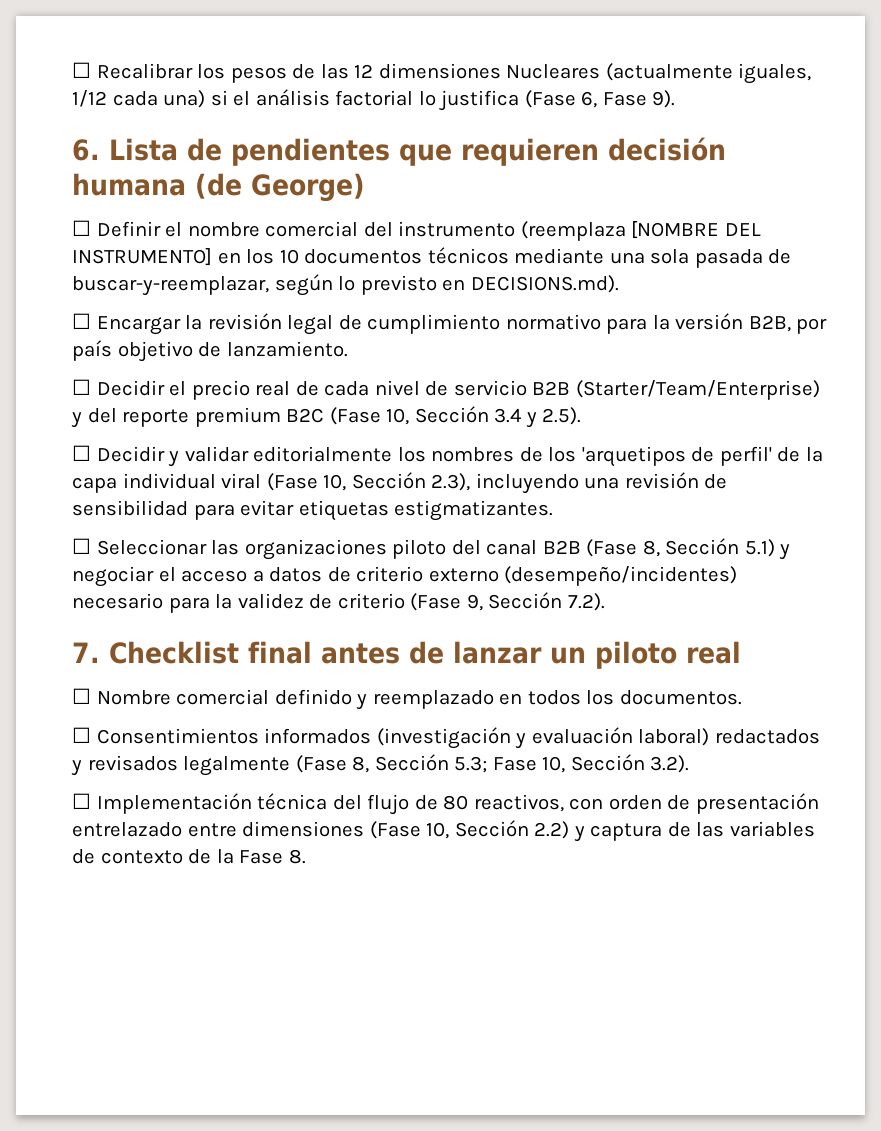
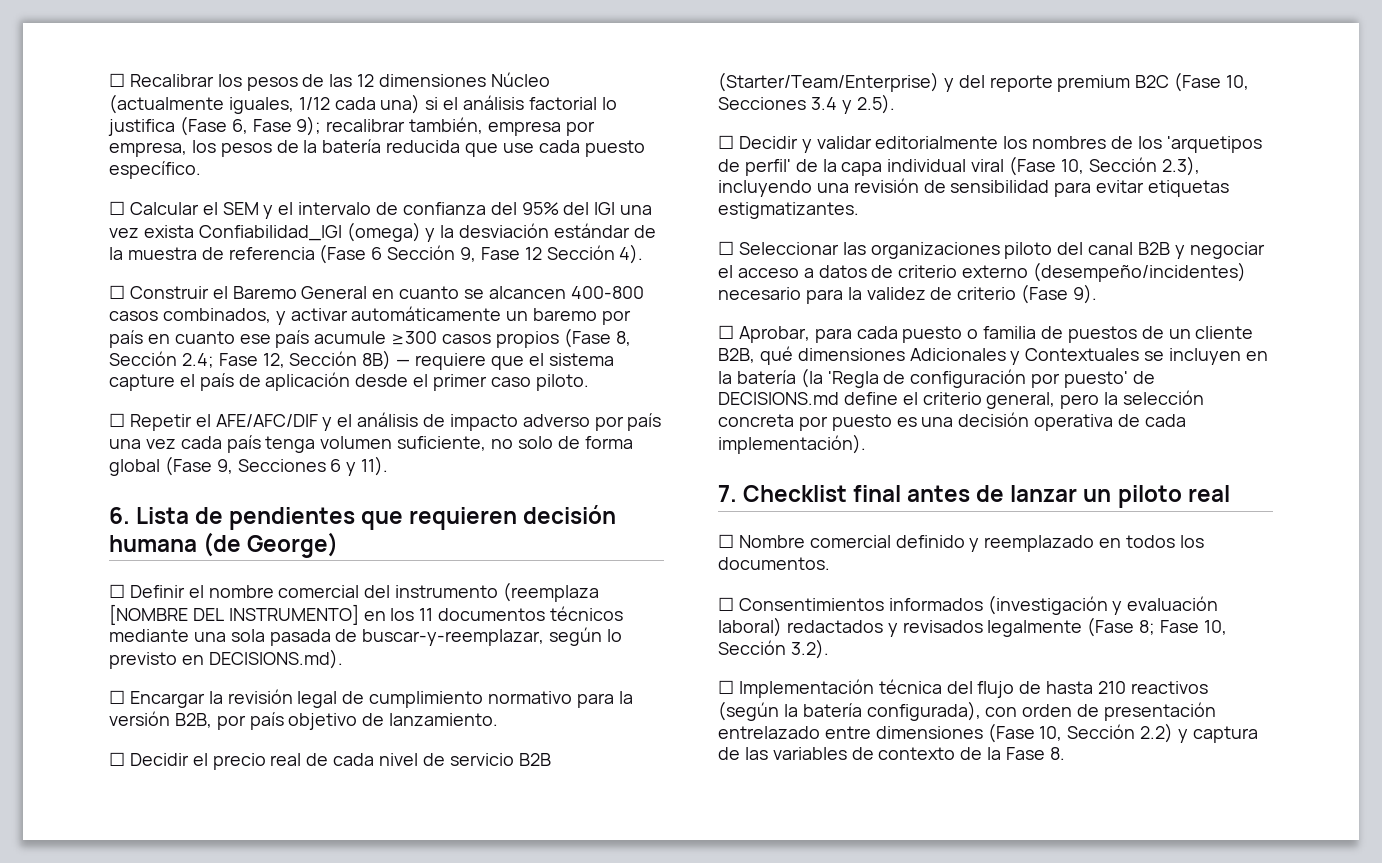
[506,64,601,79] Nucleares -> [490,72,550,87] Núcleo
[652,90,676,108] 9). -> [296,116,595,136] [109,139,645,157] [109,161,201,179] [109,201,653,219] [109,222,656,242] [109,244,644,264] [109,285,644,299] [109,306,632,325] [109,328,631,348] [109,350,614,370] [109,372,589,391] [109,412,662,431] [109,435,633,453] [109,456,389,476] 9); recalibrar también, empresa por empresa, los pesos de la batería reducida que use cada puesto específico. // ☐ Calcular el SEM y el intervalo de confianza del 95% del IGI una vez exista Confiabilidad_IGI (omega) y la desviación estándar de la muestra de referencia (Fase 6 Sección 9, Fase 12 Sección 4). // ☐ Construir el Baremo General en cuanto se alcancen 400-800 casos combinados, y activar automáticamente un baremo por país en cuanto ese país acumule ≥300 casos propios (Fase 8, Sección 2.4; Fase 12, Sección 8B) — requiere que el sistema capture el país de aplicación desde el primer caso piloto. // ☐ Repetir el AFE/AFC/DIF y el análisis de impacto adverso por país una vez cada país tenga volumen suficiente, no solo de forma global (Fase 9, Secciones 6 y 11).
[279,249,299,264] 10 -> [419,608,434,621] 11
[414,406,489,423] Sección -> [718,97,806,110] Secciones
[586,538,775,557] (Fase 8, Sección 5.1) -> (1171, 248) none
[466,592,605,611] 9, Sección 7.2). -> [1073,284,1098,304] [718,325,1254,343] [718,346,1268,365] [718,368,1155,388] [718,390,1205,409] [718,412,1186,431] [718,434,866,454] 9). // ☐ Aprobar, para cada puesto o familia de puestos de un cliente B2B, qué dimensiones Adicionales y Contextuales se incluyen en la batería (la 'Regla de configuración por puesto' de DECISIONS.md define el criterio general, pero la selección concreta por puesto es una decisión operativa de cada implementación).
[352,754,488,773] 8, Sección 5.3; -> [1139,620,1156,635] 8;
[443,794,564,812] 80 reactivos, -> [1046,681,1208,694] [718,701,981,721] hasta 210 reactivos (según la batería configurada),

